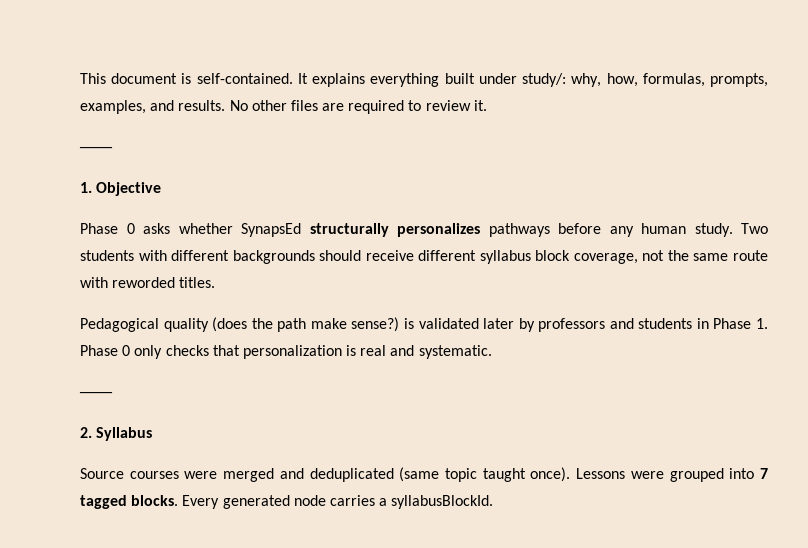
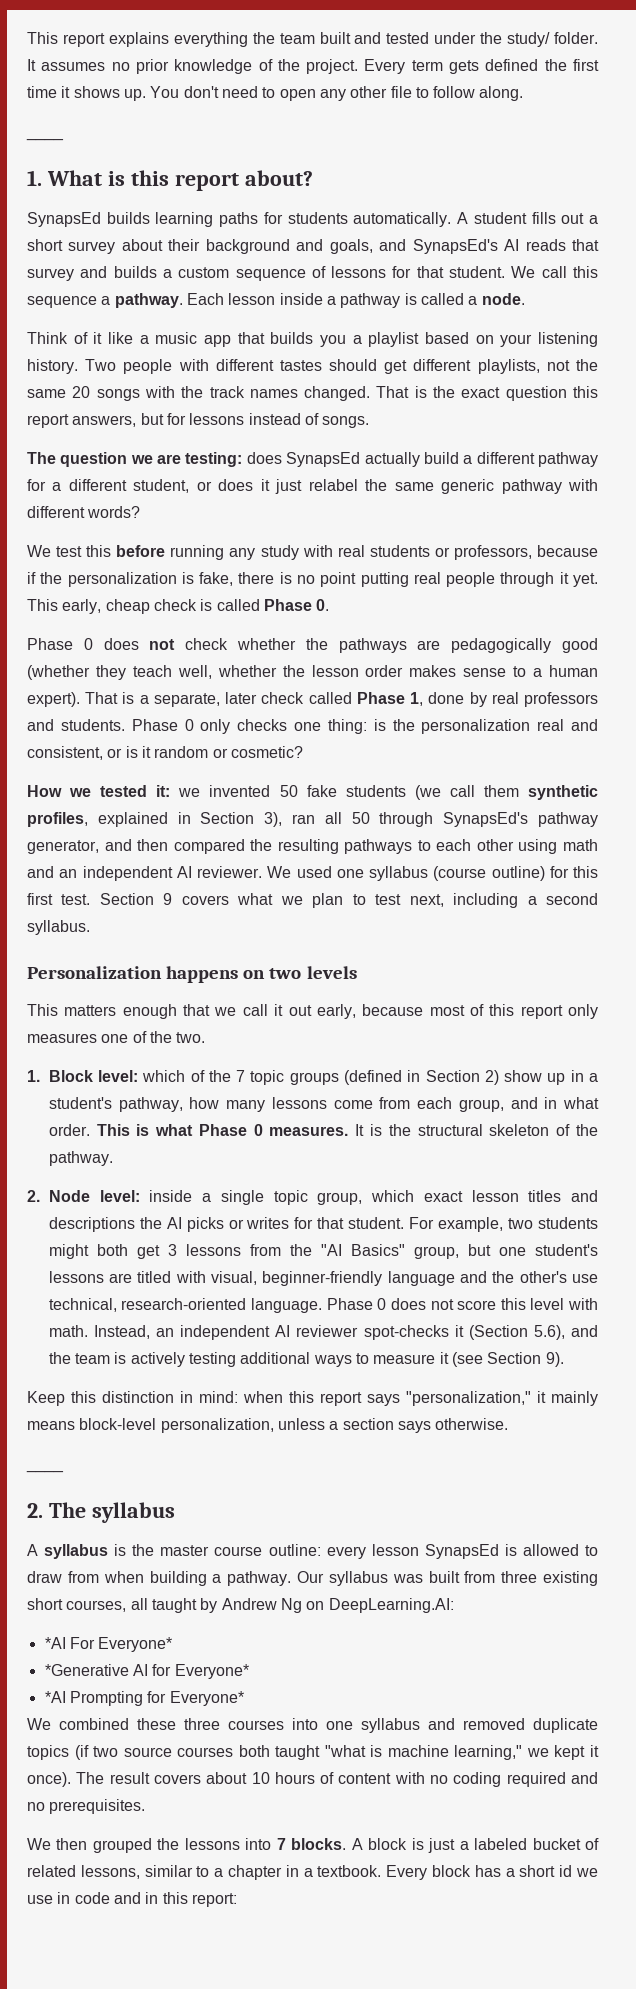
[80,73,769,87] [80,100,487,114] [79,147,113,152] [80,182,162,196] [80,223,768,237] [80,250,769,264] [80,277,216,288] [80,317,768,332] [80,345,492,359] [79,392,113,397] [80,427,153,441] [80,467,768,482] [80,495,494,509] This document is self-contained. It explains everything built under study/: why, how, formulas, prompts, examples, and results. No other files are required to review it. // ──── // 1. Objective // Phase 0 asks whether SynapsEd structurally personalizes pathways before any human study. Two students with different backgrounds should receive different syllabus block coverage, not the same route with reworded titles. // Pedagogical quality (does the path make sense?) is validated later by professors and students in Phase 1. Phase 0 only checks that personalization is real and systematic. // ──── // 2. Syllabus // Source courses were merged and deduplicated (same topic taught once). Lessons were grouped into 7 tagged blocks. Every generated node carries a syllabusBlockId. -> [27,32,598,47] [27,59,599,74] [27,86,524,101] [26,137,64,141] [27,170,313,191] [27,212,599,227] [27,239,599,254] [27,266,598,281] [27,293,525,308] [27,332,599,347] [27,359,598,374] [27,386,599,401] [27,413,370,428] [27,452,598,467] [27,479,598,494] [27,506,141,518] [27,545,598,560] [27,572,598,587] [27,599,330,614] [27,638,598,653] [27,665,598,680] [27,692,598,707] [27,719,598,734] [27,746,303,760] [27,785,598,800] [27,812,599,827] [27,839,598,854] [27,866,598,881] [27,893,598,908] [27,920,90,935] [27,966,357,983] [27,1004,598,1019] [27,1031,206,1043] [27,1070,598,1085] [48,1097,599,1112] [48,1124,598,1136] [48,1151,113,1166] [27,1190,598,1205] [48,1217,598,1232] [48,1244,598,1259] [48,1271,598,1286] [48,1298,598,1313] [48,1325,599,1340] [48,1352,564,1367] [27,1391,598,1406] [27,1418,509,1433] [26,1469,64,1473] [27,1502,175,1523] [27,1544,598,1559] [27,1571,598,1586] [27,1598,454,1613] [44,1637,173,1652] [44,1664,249,1679] [44,1691,244,1706] [27,1718,598,1733] [27,1745,600,1760] [27,1772,599,1787] [27,1799,146,1814] [27,1838,600,1853] [27,1865,598,1880] [27,1892,237,1907] This report explains everything the team built and tested under the study/ folder. It assumes no prior knowledge of the project. Every term gets defined the first time it shows up. You don't need to open any other file to follow along. // ____ // 1. What is this report about? // SynapsEd builds learning paths for students automatically. A student fills out a short survey about their background and goals, and SynapsEd's AI reads that survey and builds a custom sequence of lessons for that student. We call this sequence a pathway. Each lesson inside a pathway is called a node. // Think of it like a music app that builds you a playlist based on your listening history. Two people with different tastes should get different playlists, not the same 20 songs with the track names changed. That is the exact question this report answers, but for lessons instead of songs. // The question we are testing: does SynapsEd actually build a different pathway for a different student, or does it just relabel the same generic pathway with different words? // We test this before running any study with real students or professors, because if the personalization is fake, there is no point putting real people through it yet. This early, cheap check is called Phase 0. // Phase 0 does not check whether the pathways are pedagogically good (whether they teach well, whether the lesson order makes sense to a human expert). That is a separate, later check called Phase 1, done by real professors and students. Phase 0 only checks one thing: is the personalization real and consistent, or is it random or cosmetic? // How we tested it: we invented 50 fake students (we call them synthetic profiles, explained in Section 3), ran all 50 through SynapsEd's pathway generator, and then compared the resulting pathways to each other using math and an independent AI reviewer. We used one syllabus (course outline) for this first test. Section 9 covers what we plan to test next, including a second syllabus. // Personalization happens on two levels // This matters enough that we call it out early, because most of this report only measures one of the two. // 1. Block level: which of the 7 topic groups (defined in Section 2) show up in a student's pathway, how many lessons come from each group, and in what order. This is what Phase 0 measures. It is the structural skeleton of the pathway. // 2. Node level: inside a single topic group, which exact lesson titles and descriptions the AI picks or writes for that student. For example, two students might both get 3 lessons from the "AI Basics" group, but one student's lessons are titled with visual, beginner-friendly language and the other's use technical, research-oriented language. Phase 0 does not score this level with math. Instead, an independent AI reviewer spot-checks it (Section 5.6), and the team is actively testing additional ways to measure it (see Section 9). // Keep this distinction in mind: when this report says "personalization," it mainly means block-level personalization, unless a section says otherwise. // ____ // 2. The syllabus // A syllabus is the master course outline: every lesson SynapsEd is allowed to draw from when building a pathway. Our syllabus was built from three existing short courses, all taught by Andrew Ng on DeepLearning.AI: // *AI For Everyone* // *Generative AI for Everyone* // *AI Prompting for Everyone* // We combined these three courses into one syllabus and removed duplicate topics (if two source courses both taught "what is machine learning," we kept it once). The result covers about 10 hours of content with no coding required and no prerequisites. // We then grouped the lessons into 7 blocks. A block is just a labeled bucket of related lessons, similar to a chapter in a textbook. Every block has a short id we use in code and in this report:

